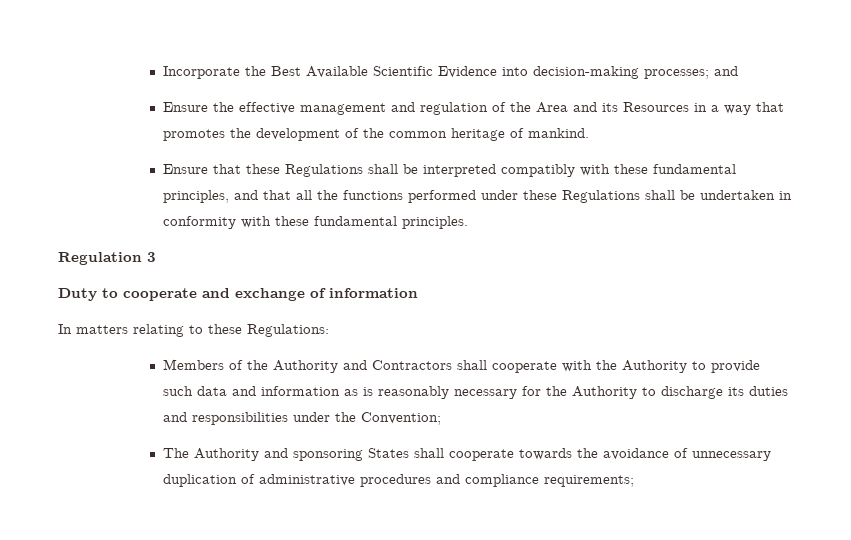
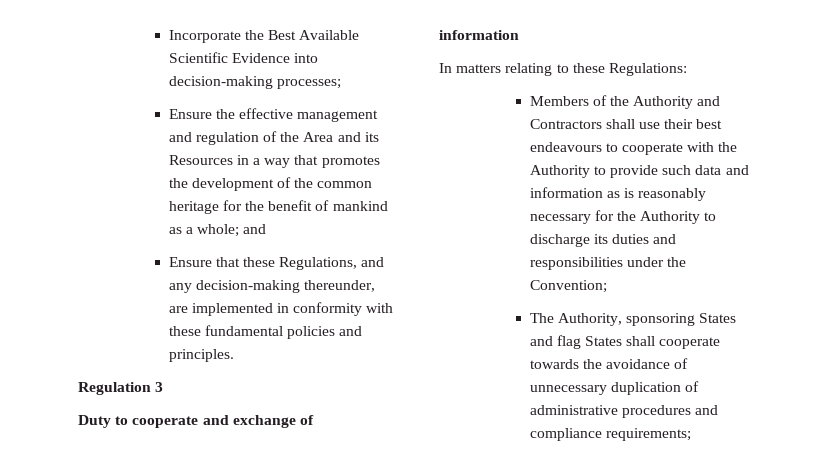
[714,66,739,76] and -> (341, 84) none
[510,128,590,138] [163,164,737,177] [163,190,776,203] of mankind. // Ensure that these Regulations shall be interpreted compatibly with these fundamental principles, and that all the functions performed under these Regulations shall be undertaken -> [222,200,388,211] [168,224,267,237] [168,257,385,270] [168,280,376,293] [168,303,273,316] for the benefit of mankind as a whole; and // Ensure that these Regulations, and any decision-making thereunder, are implemented
(398, 221) none -> [287,326,363,339] policies and
(488, 365) none -> [639,119,723,129] [529,142,618,152] use their best endeavours to
[194,448,364,461] Authority and sponsoring -> [557,313,737,326] [529,335,581,349] Authority, sponsoring States and flag

